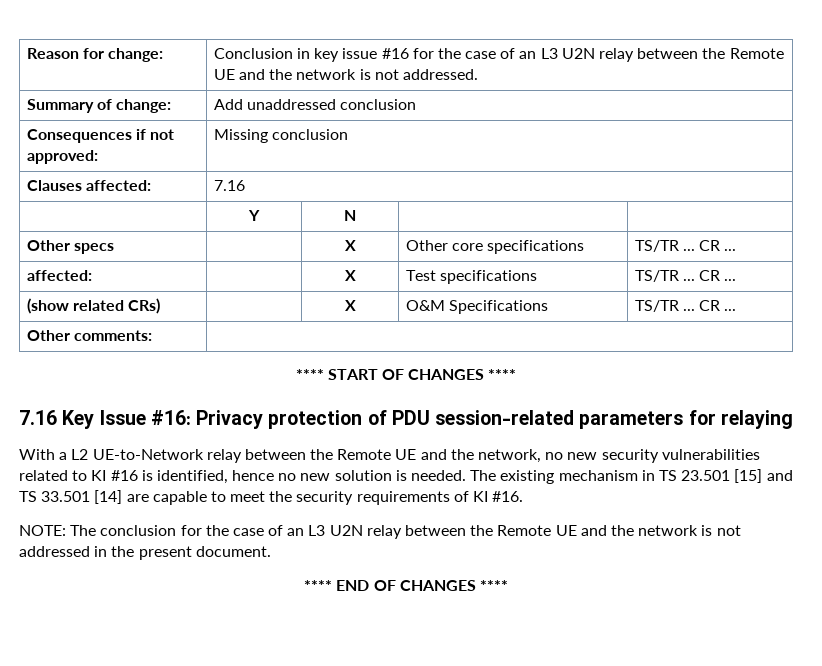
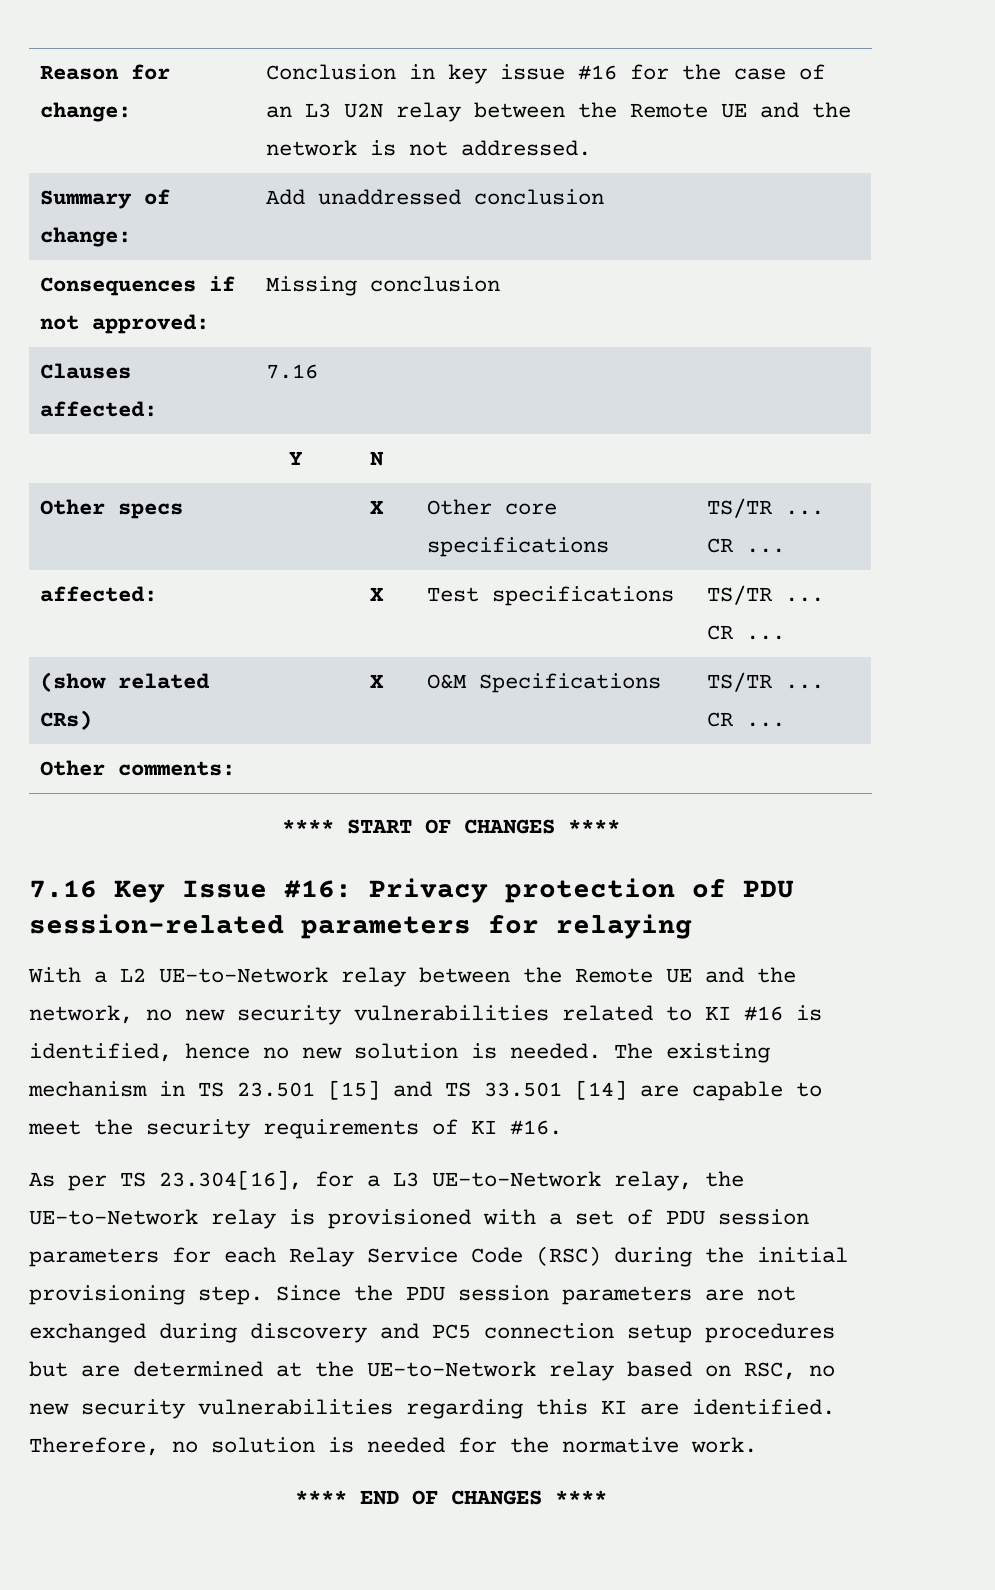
[19,525,741,539] [19,546,271,560] NOTE: The conclusion for the case of an L3 U2N relay between the Remote UE and the network is not addressed in the present document. -> [29,1170,744,1191] [29,1209,809,1229] [29,1246,848,1267] [29,1285,796,1305] [29,1323,835,1343] [29,1361,835,1381] [29,1399,835,1419] [29,1437,757,1456] As per TS 23.304[16], for a L3 UE-to-Network relay, the UE-to-Network relay is provisioned with a set of PDU session parameters for each Relay Service Code (RSC) during the initial provisioning step. Since the PDU session parameters are not exchanged during discovery and PC5 connection setup procedures but are determined at the UE-to-Network relay based on RSC, no new security vulnerabilities regarding this KI are identified. Therefore, no solution is needed for the normative work.

